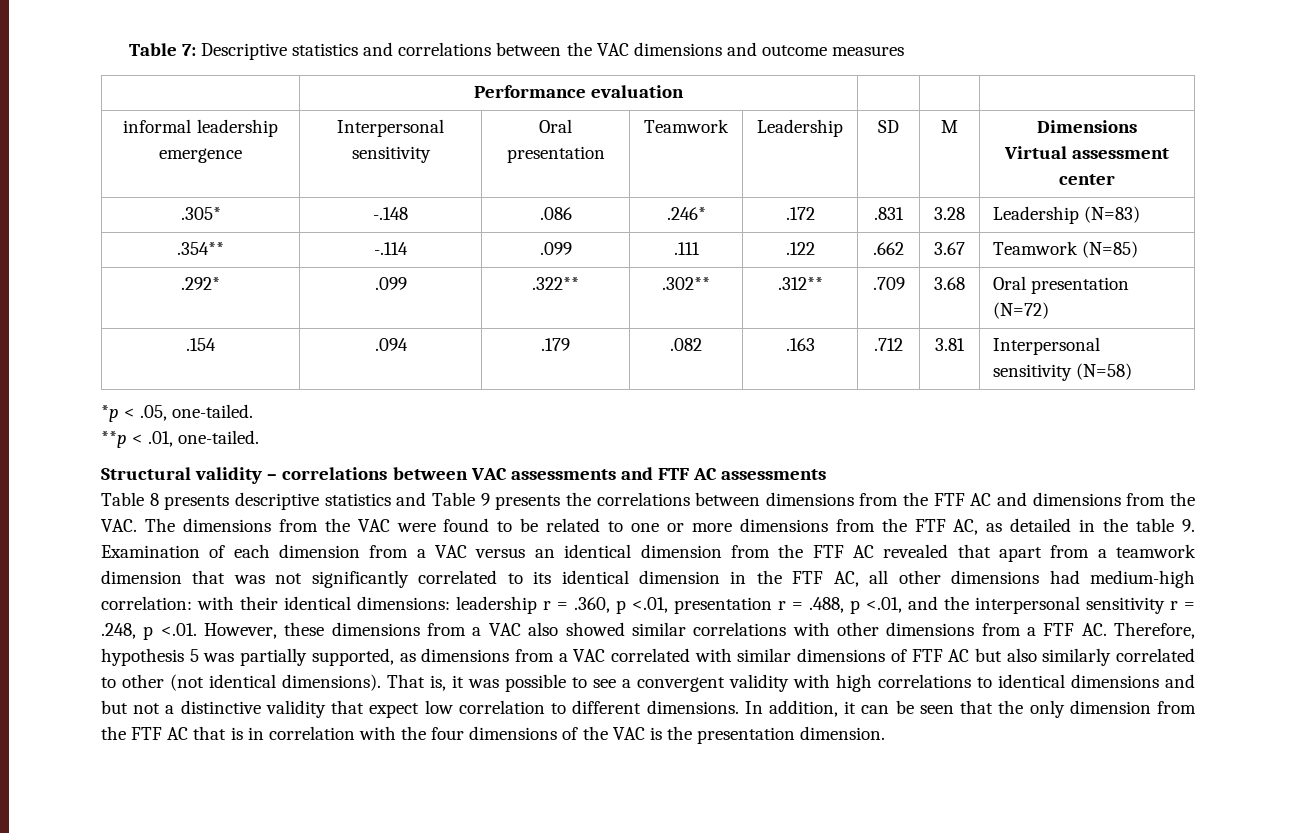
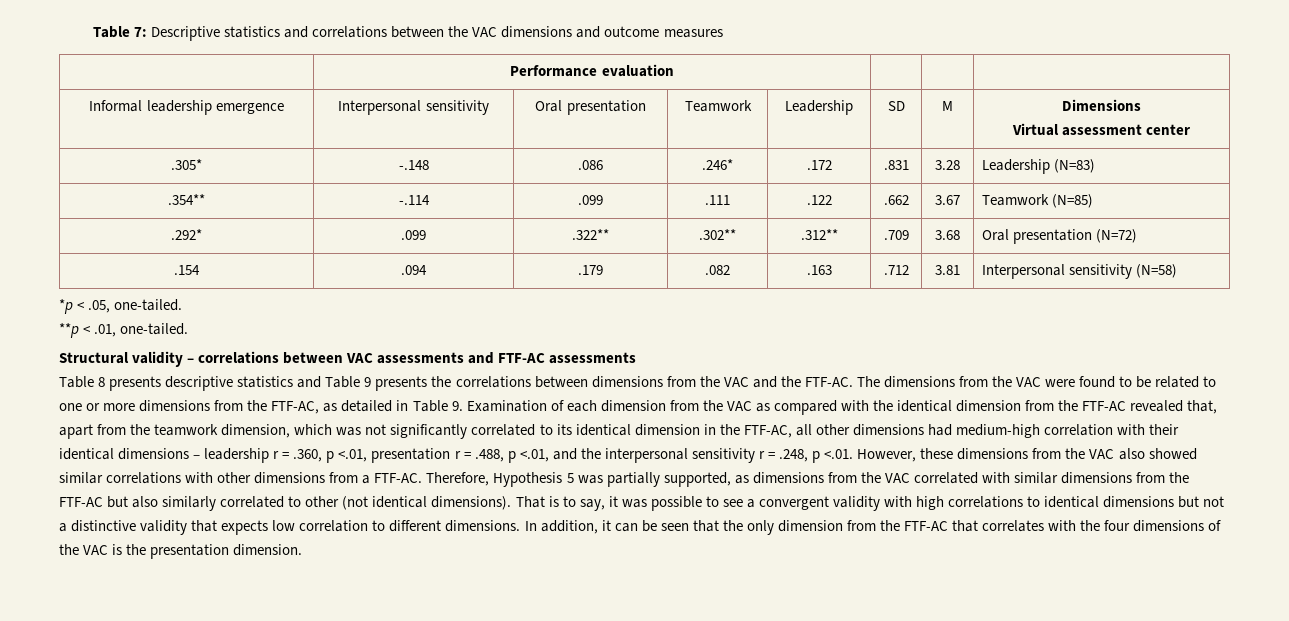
[123,119,192,133] informal -> [89,100,143,112] Informal
[658,468,718,480] FTF AC -> [498,353,546,363] FTF-AC
[933,492,1195,506] [101,519,137,532] FTF AC and dimensions from the VAC. -> [723,376,853,388] VAC and the FTF-AC.
[914,519,979,535] FTF AC, -> [271,401,320,414] FTF-AC,
[1103,518,1175,532] the table -> [412,400,448,412] Table
[416,544,1197,562] [101,570,226,584] a VAC versus an identical dimension from the FTF AC revealed that apart from a teamwork dimension that -> [702,400,1218,415] [59,424,333,439] the VAC as compared with the identical dimension from the FTF-AC revealed that, apart from the teamwork dimension, which
[792,571,859,587] FTF AC, -> [743,425,792,438] FTF-AC,
[101,596,192,610] correlation: -> [1044,424,1114,436] correlation
[357,596,450,610] dimensions: -> [118,448,201,460] dimensions –
[472,627,482,636] a -> [1065,448,1086,459] the
[1043,622,1196,639] [101,648,184,666] FTF AC. Therefore, hypothesis -> [374,472,563,487] FTF-AC. Therefore, Hypothesis
[558,653,568,662] a -> [860,472,881,483] the
[890,649,970,662] of FTF AC -> [1136,472,1190,483] [59,497,103,507] from the FTF-AC
[430,675,446,691] is, -> [548,496,605,511] is to say,
[1165,674,1195,688] and -> (1175, 502) none
[369,703,420,718] expect -> [221,520,269,535] expects
[131,726,355,740] FTF AC that is in correlation -> [904,520,1045,532] FTF-AC that correlates

